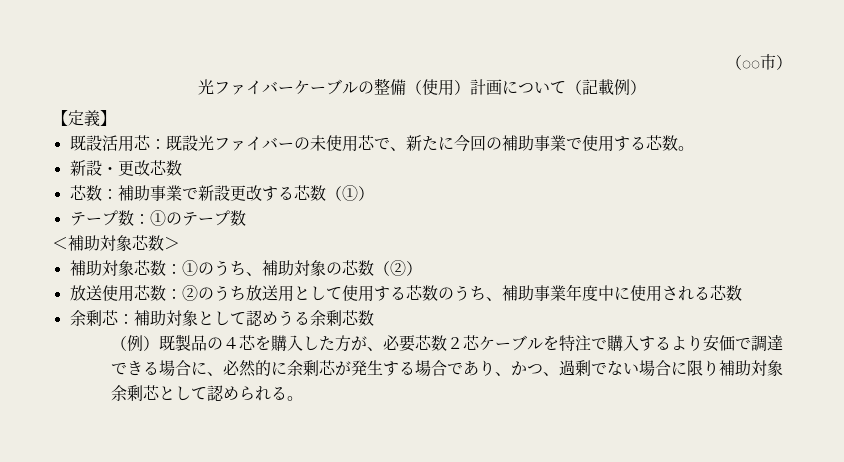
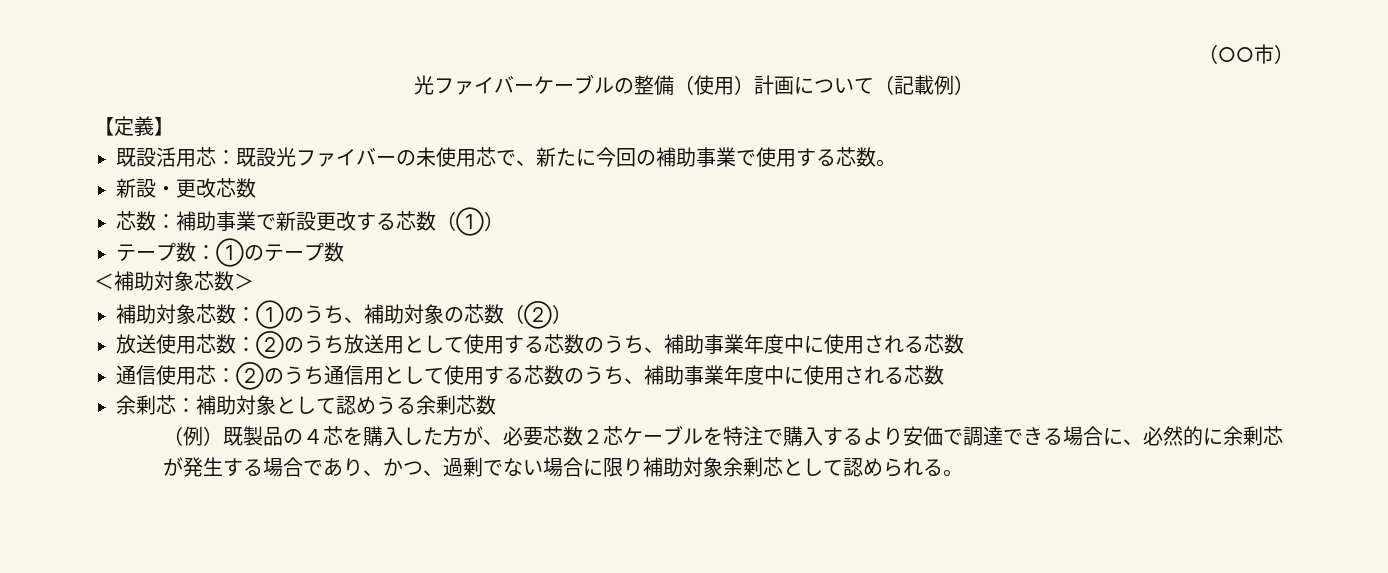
(742, 293) none -> [116,362,944,390] // 通信使用芯：②のうち通信用として使用する芯数のうち、補助事業年度中に使用される芯数

